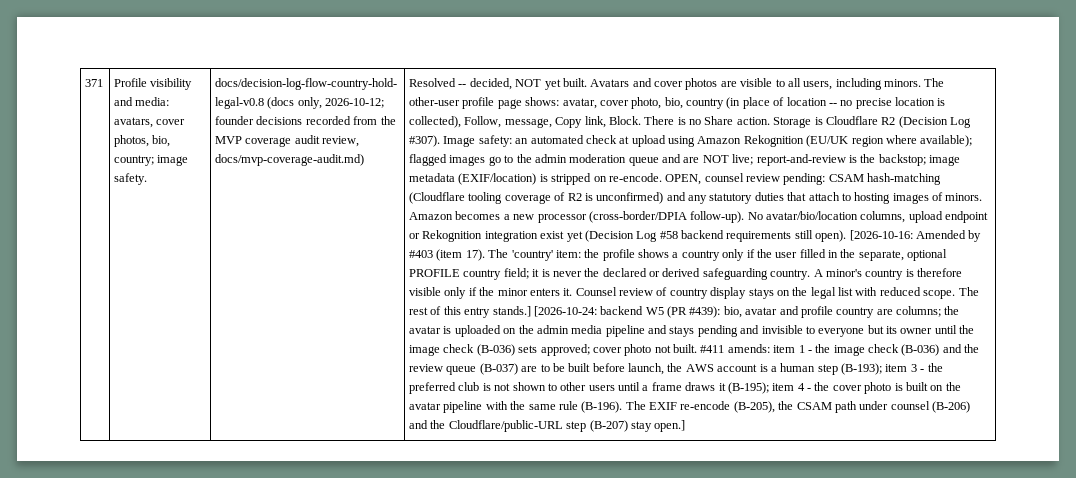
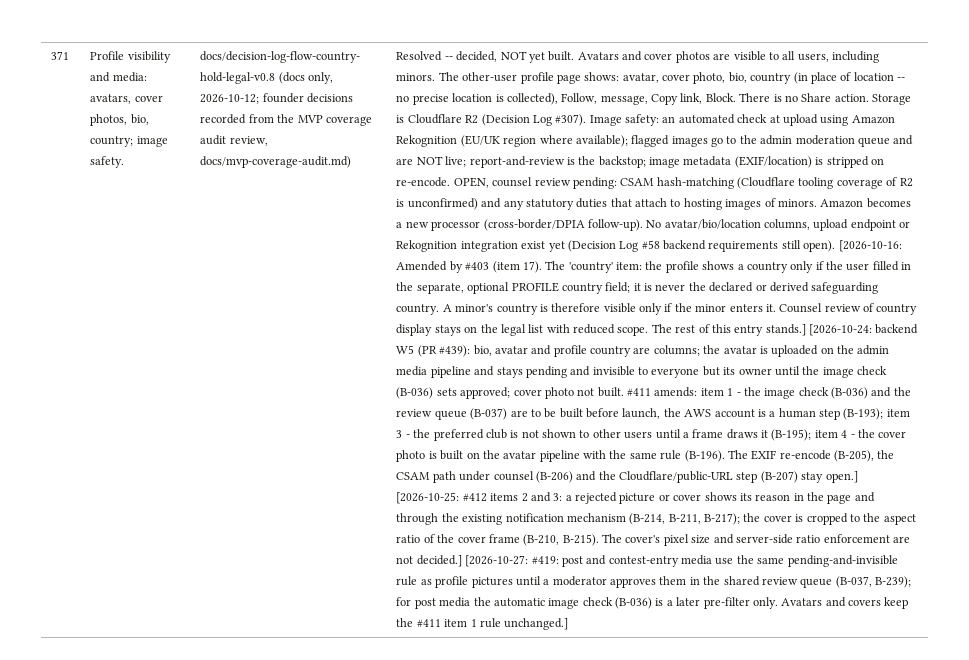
(686, 426) none -> [396,492,875,504] [396,513,916,525] [396,534,911,546] [396,555,898,567] [396,576,912,588] [396,597,909,609] [396,618,569,630] [2026-10-25: #412 items 2 and 3: a rejected picture or cover shows its reason in the page and through the existing notification mechanism (B-214, B-211, B-217); the cover is cropped to the aspect ratio of the cover frame (B-210, B-215). The cover's pixel size and server-side ratio enforcement are not decided.] [2026-10-27: #419: post and contest-entry media use the same pending-and-invisible rule as profile pictures until a moderator approves them in the shared review queue (B-037, B-239); for post media the automatic image check (B-036) is a later pre-filter only. Avatars and covers keep the #411 item 1 rule unchanged.]

